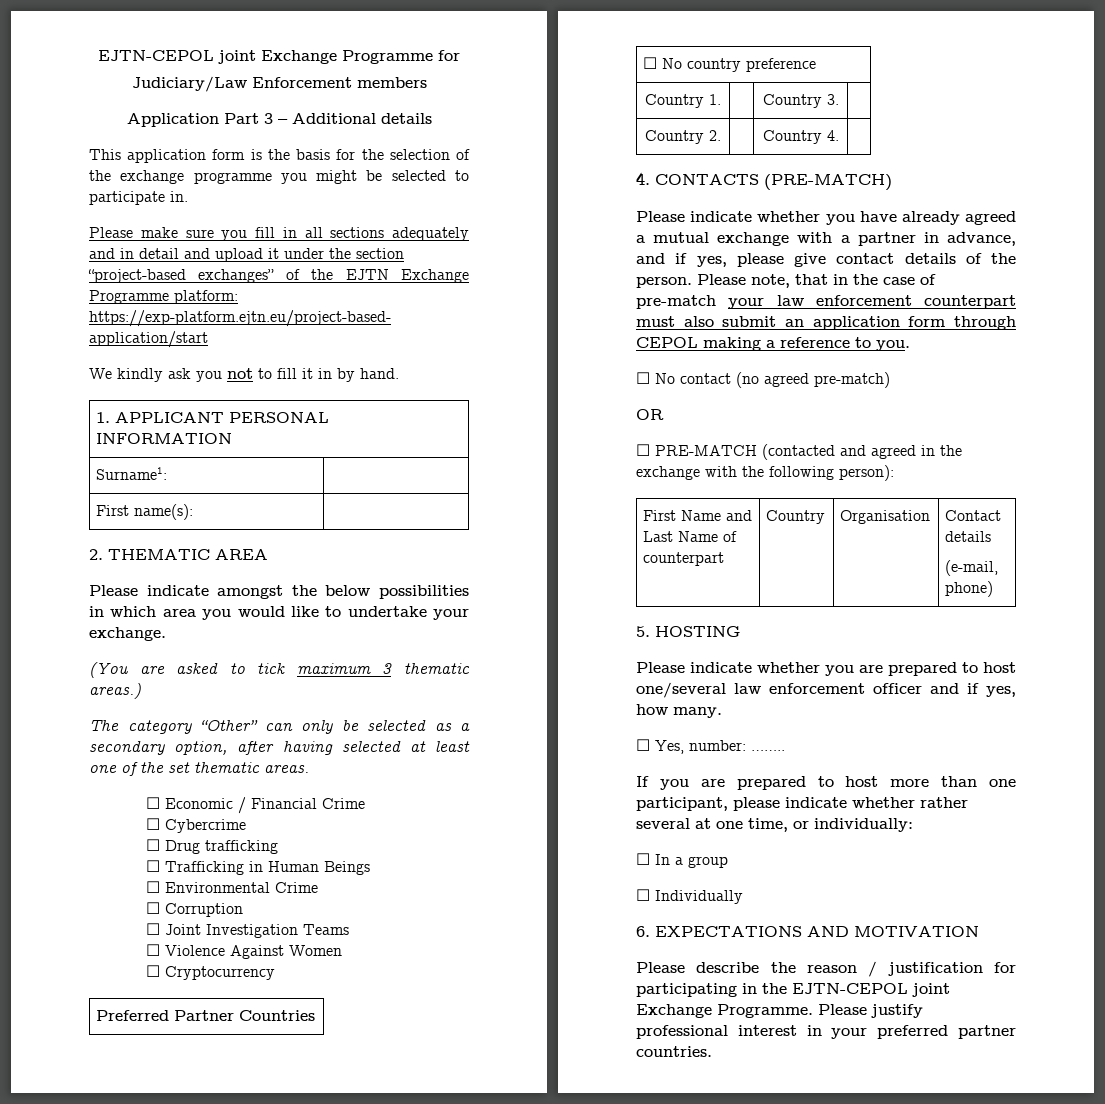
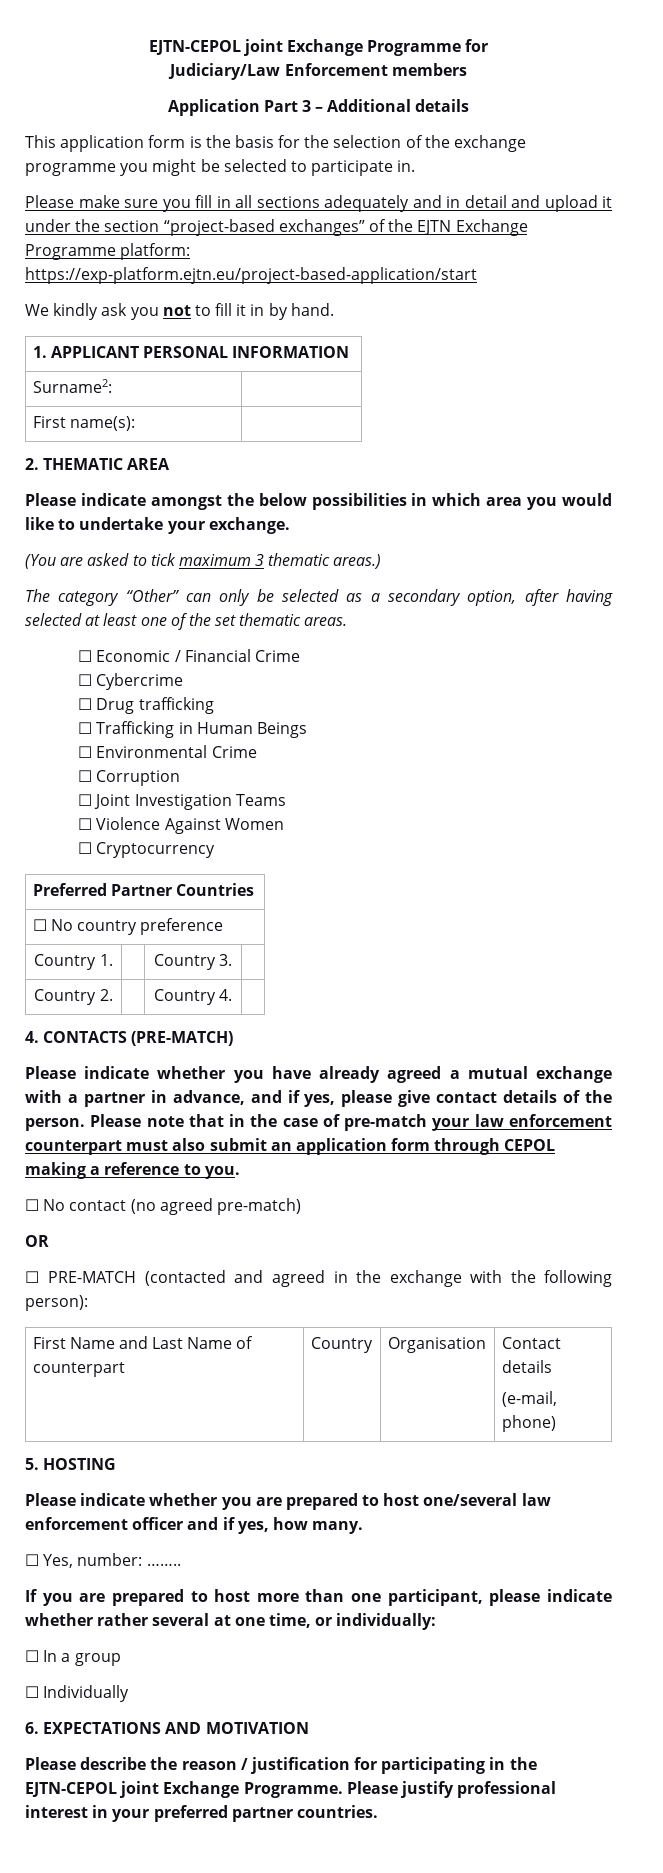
[95,467,167,480] Surname1: -> [32,379,112,393] Surname2:
[751,274,790,288] note, -> [146,1116,184,1127] note

